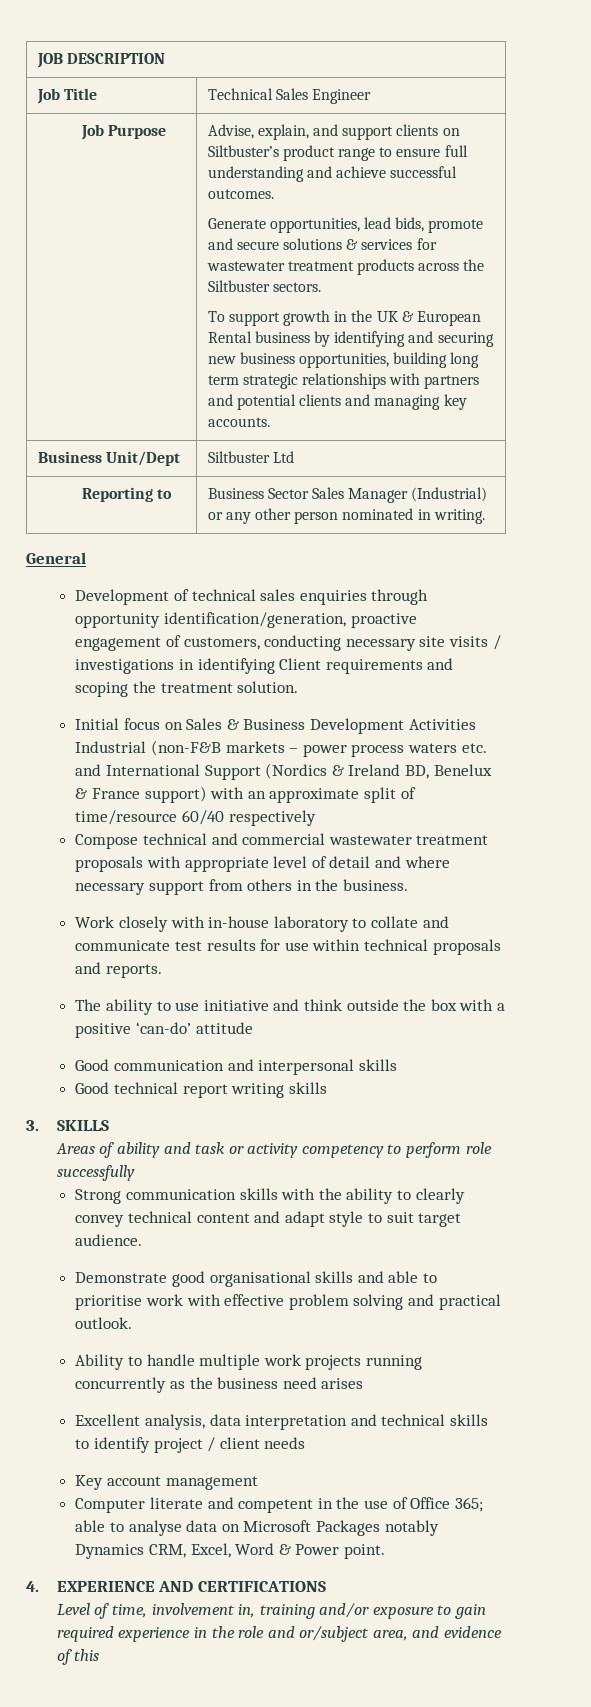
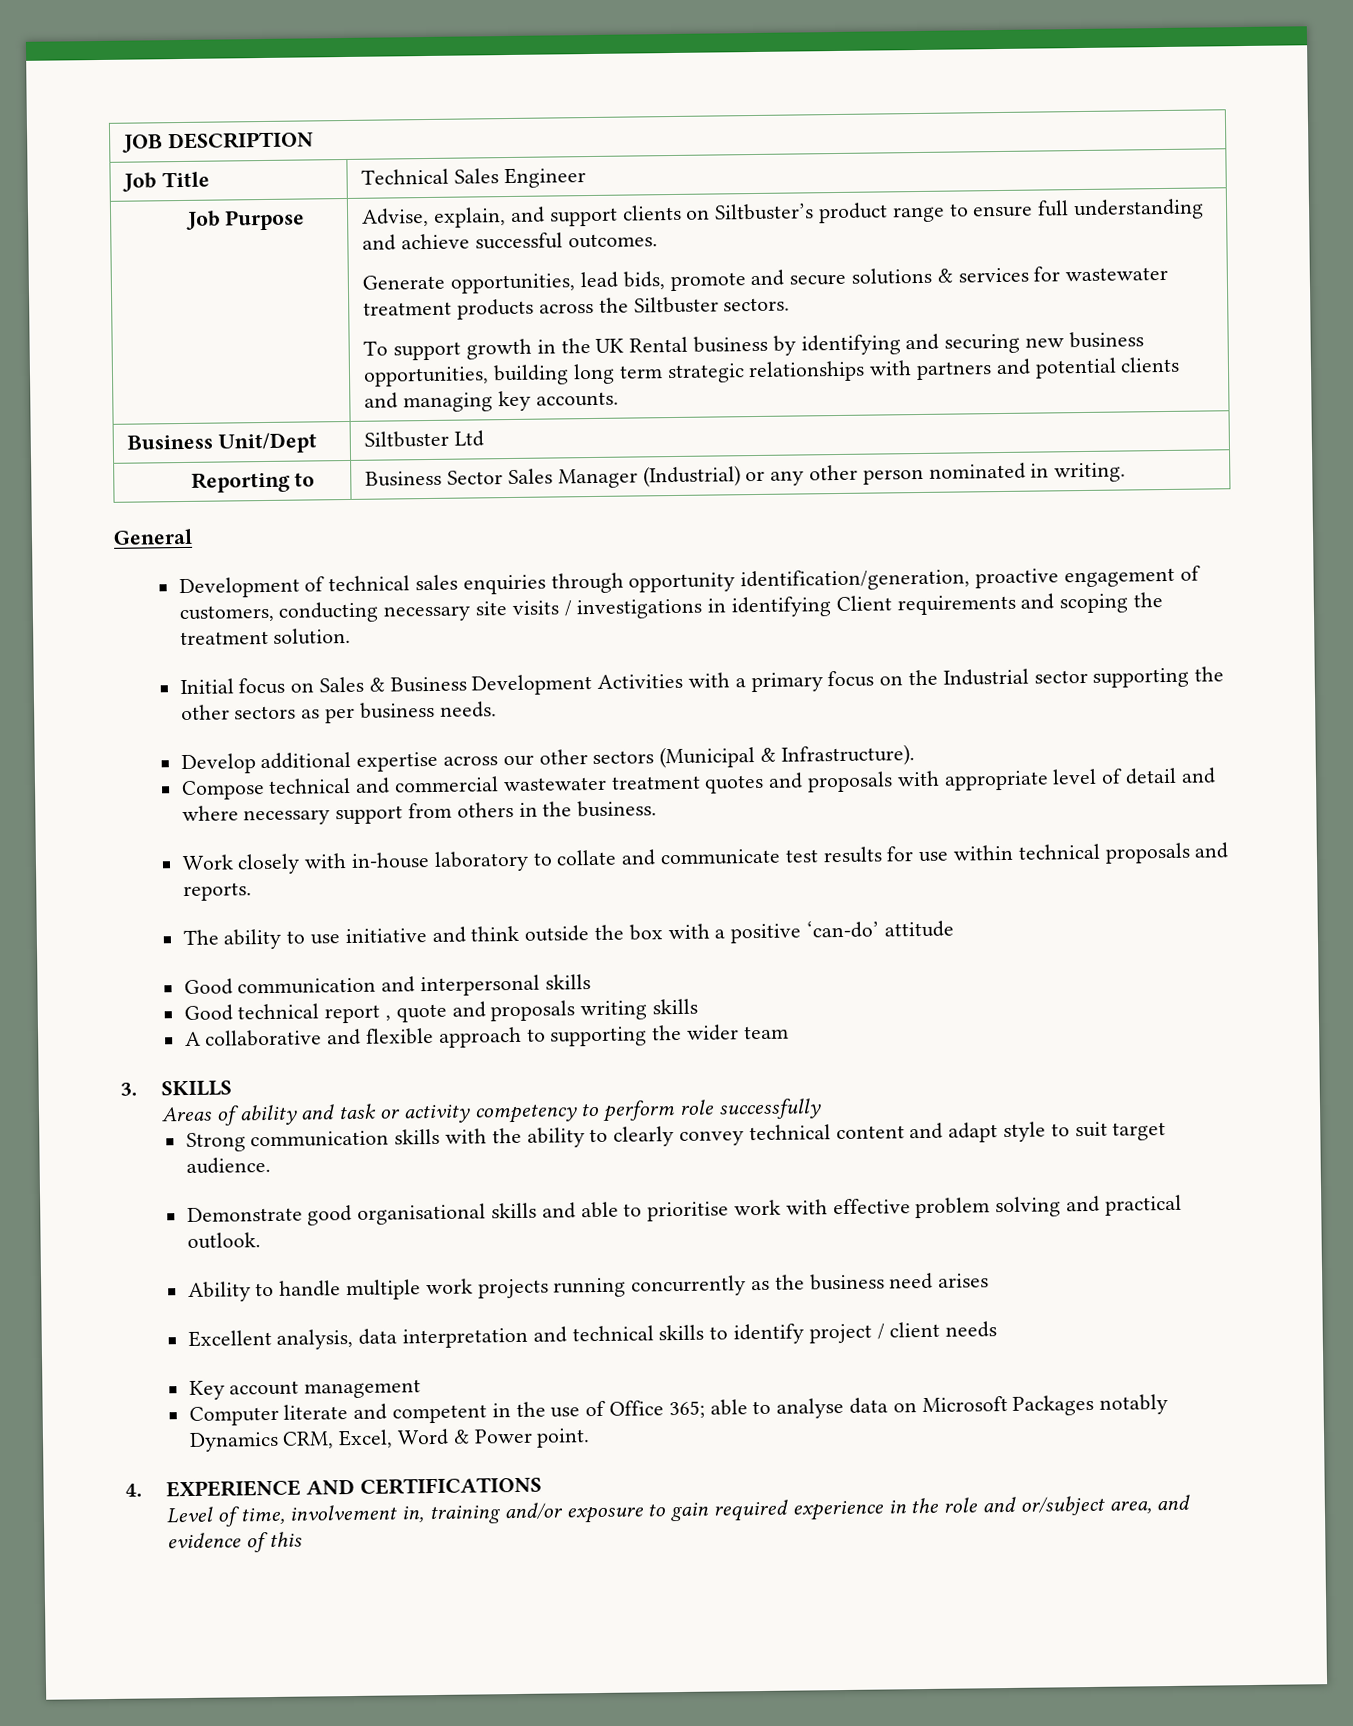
[401,311,481,326] & European -> (625, 345) none
[75,740,487,757] [75,763,492,780] [75,786,416,803] [75,810,316,826] Industrial (non-F&B markets – power process waters etc. and International Support (Nordics & Ireland BD, Benelux & France support) with an approximate split of time/resource 60/40 respectively -> [688,666,1225,693] [180,701,497,724] [180,744,915,775] with a primary focus on the Industrial sector supporting the other sectors as per business needs. // Develop additional expertise across our other sectors (Municipal & Infrastructure).
(489, 840) none -> [704,772,804,794] quotes and
[231,1082,327,1098] writing skills -> [385,998,699,1023] [184,1024,789,1048] , quote and proposals writing skills // A collaborative and flexible approach to supporting the wider team

